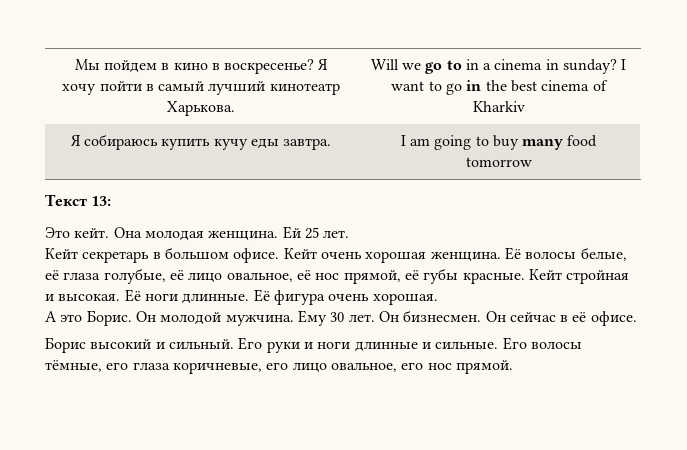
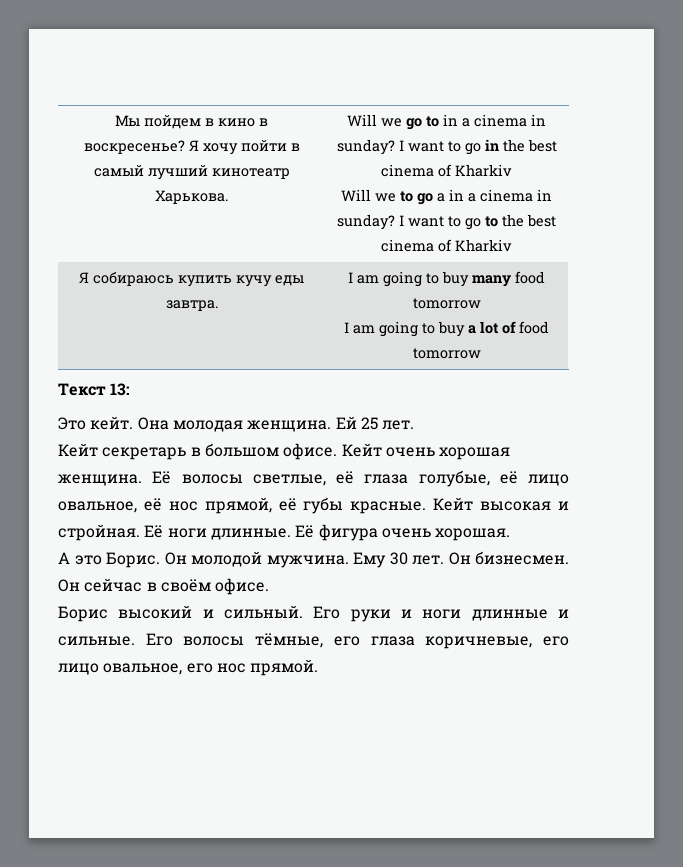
(525, 106) none -> [341,189,552,205] [337,214,556,230] [381,239,512,252] // Will we to go a in a cinema in sunday? I want to go to the best cinema of Kharkiv
(532, 162) none -> [344,321,549,337] [412,348,481,359] // I am going to buy a lot of food tomorrow
[580,247,627,261] белые, -> [252,474,326,486] светлые,
[566,270,630,284] [45,294,121,301] стройная и высокая. -> [480,501,570,511] [58,524,140,541] высокая и стройная.
[572,312,587,322] её -> [160,579,211,592] своём

